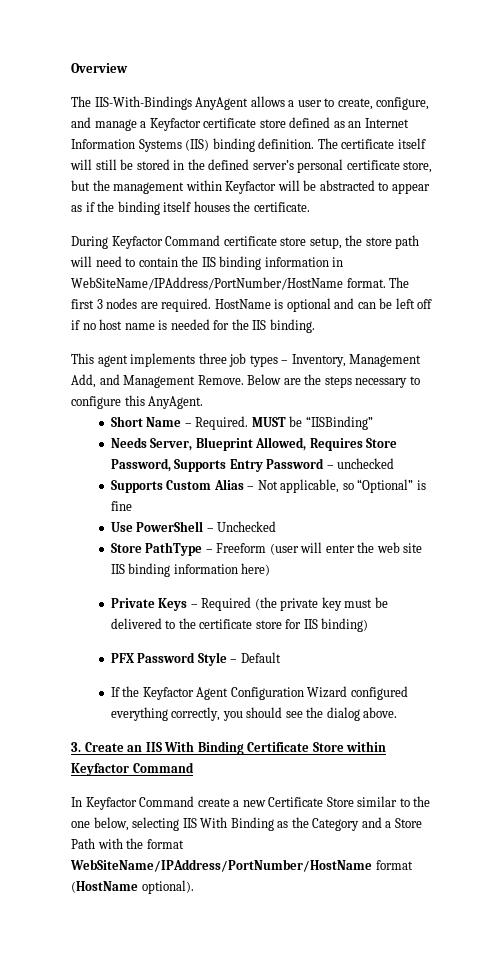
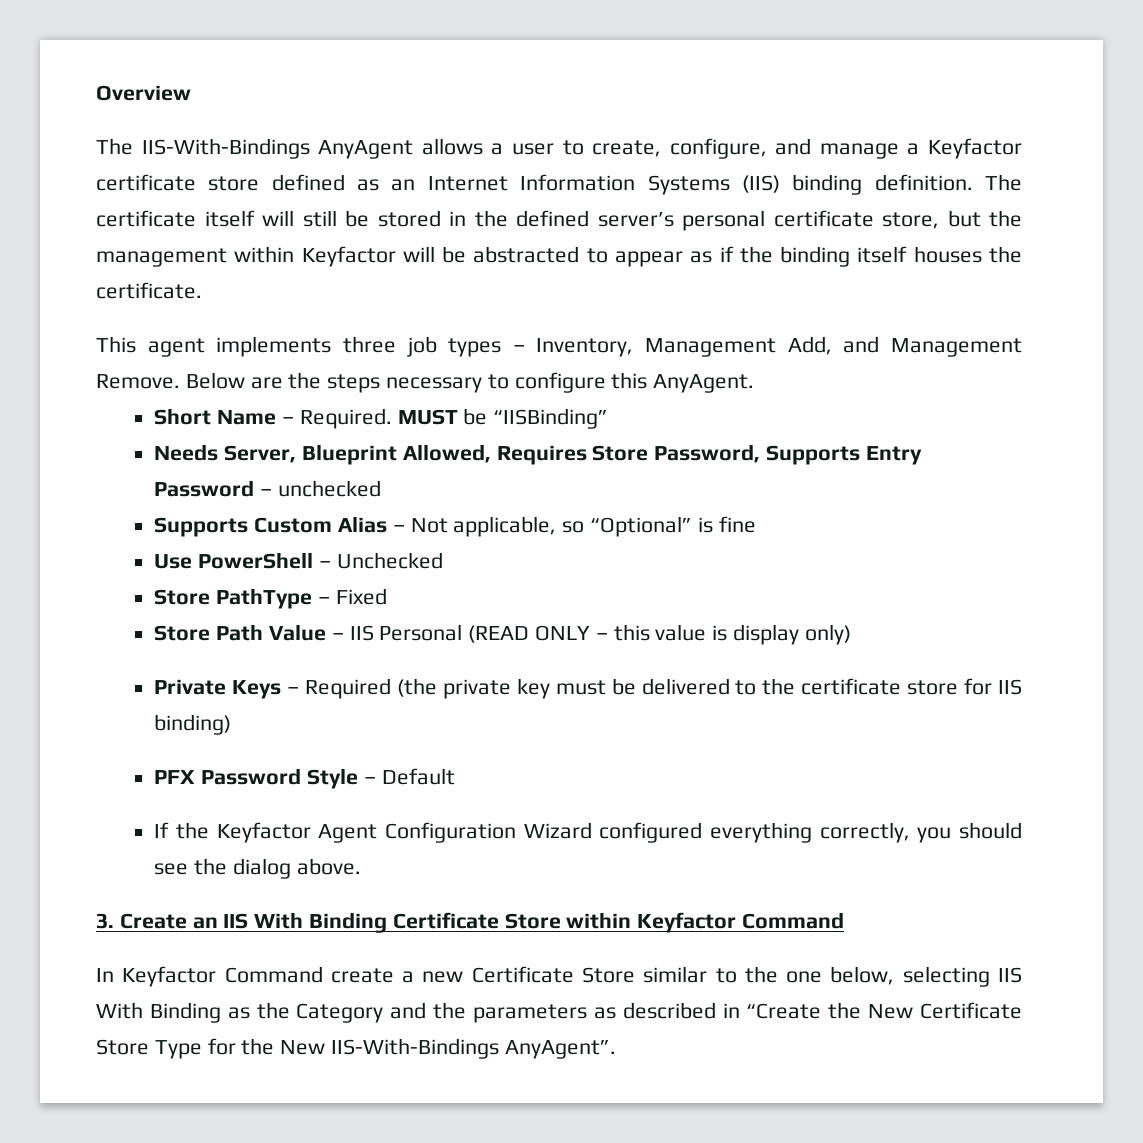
[71,235,420,249] [70,256,344,270] [71,277,410,290] [71,298,433,312] [71,319,315,333] // During Keyfactor Command certificate store setup, the store path will need to contain the IIS binding information in WebSiteName/IPAddress/PortNumber/HostName format. The first 3 nodes are required. HostName is optional and can be left off if no host name is needed for the IIS binding. -> (202, 290) none
[216,542,423,555] [110,563,271,577] Freeform (user will enter the web site IIS binding information here) -> [335,588,387,605] [154,624,851,645] Fixed // Store Path Value – IIS Personal (READ ONLY – this value is display only)
[385,818,422,828] [71,838,184,849] [70,859,413,872] [71,880,194,894] a Store Path with the format WebSiteName/IPAddress/PortNumber/HostName format (HostName optional). -> [433,1002,1023,1023] [96,1038,616,1059] the parameters as described in “Create the New Certificate Store Type for the New IIS-With-Bindings AnyAgent”.

